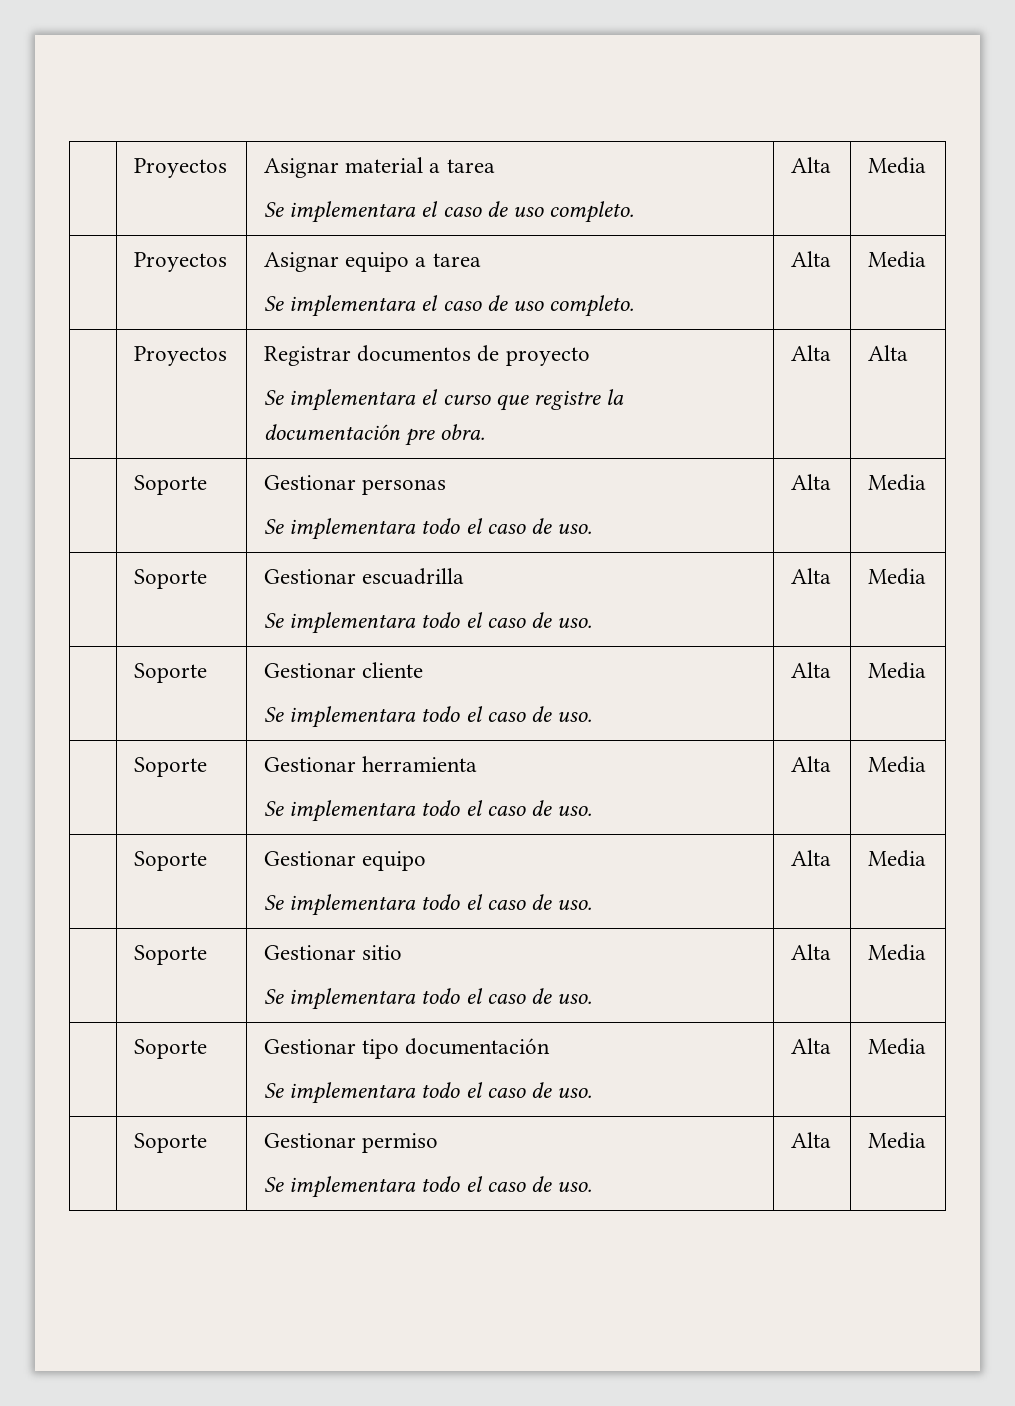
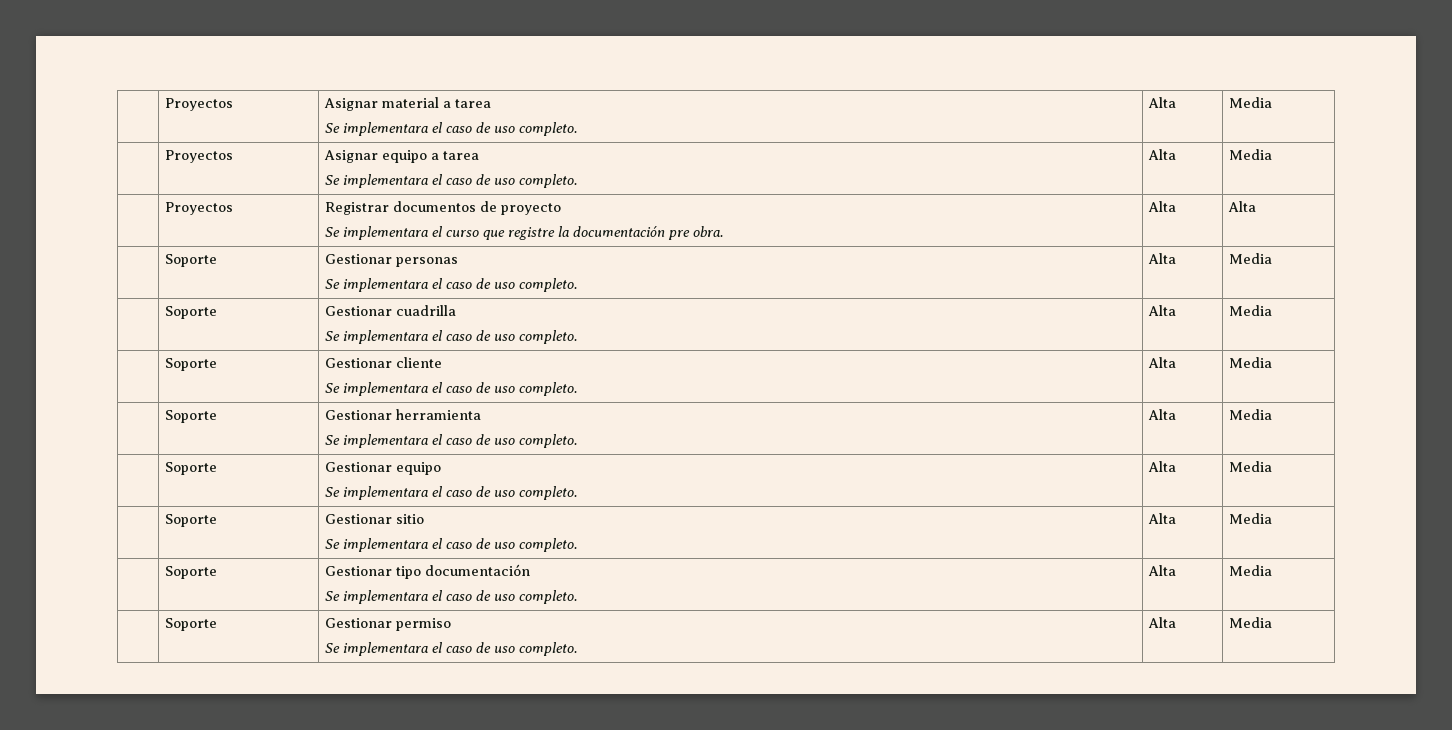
[421,518,593,534] [790,474,831,490] [867,474,926,491] [133,569,207,589] [263,568,465,585] [263,612,593,634] todo el caso de uso. | Alta | Media // | Soporte | Gestionar escuadrilla // Se implementara todo el caso de uso. -> [431,278,577,292] [1147,253,1176,264] [1228,253,1272,264] [164,306,217,319] [324,305,456,316] [324,330,577,344] el caso de uso completo. | Alta | Media // | Soporte | Gestionar cuadrilla // Se implementara el caso de uso completo.
[421,706,593,722] todo el caso de uso. -> [431,382,577,396] el caso de uso completo.
[421,800,593,816] todo el caso de uso. -> [431,434,577,448] el caso de uso completo.
[421,894,593,910] todo el caso de uso. -> [431,486,577,500] el caso de uso completo.
[421,988,593,1004] todo el caso de uso. -> [431,538,577,552] el caso de uso completo.
[421,1082,593,1098] todo el caso de uso. -> [431,590,577,604] el caso de uso completo.
[421,1176,593,1192] todo el caso de uso. -> [431,642,577,656] el caso de uso completo.

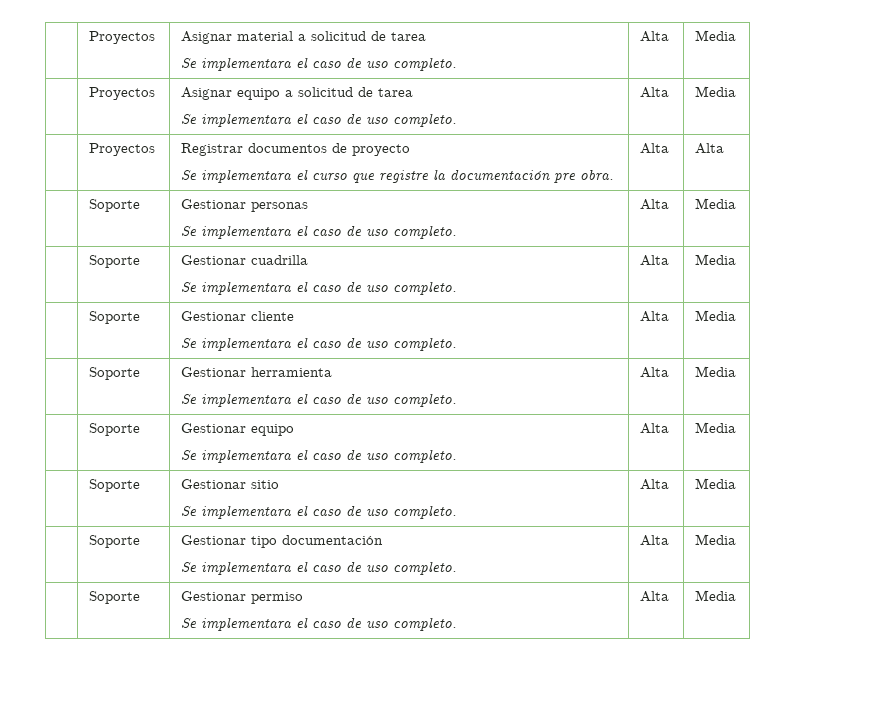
(451, 104) none -> [311,31,387,41] solicitud de
(439, 156) none -> [298,87,374,97] solicitud de

